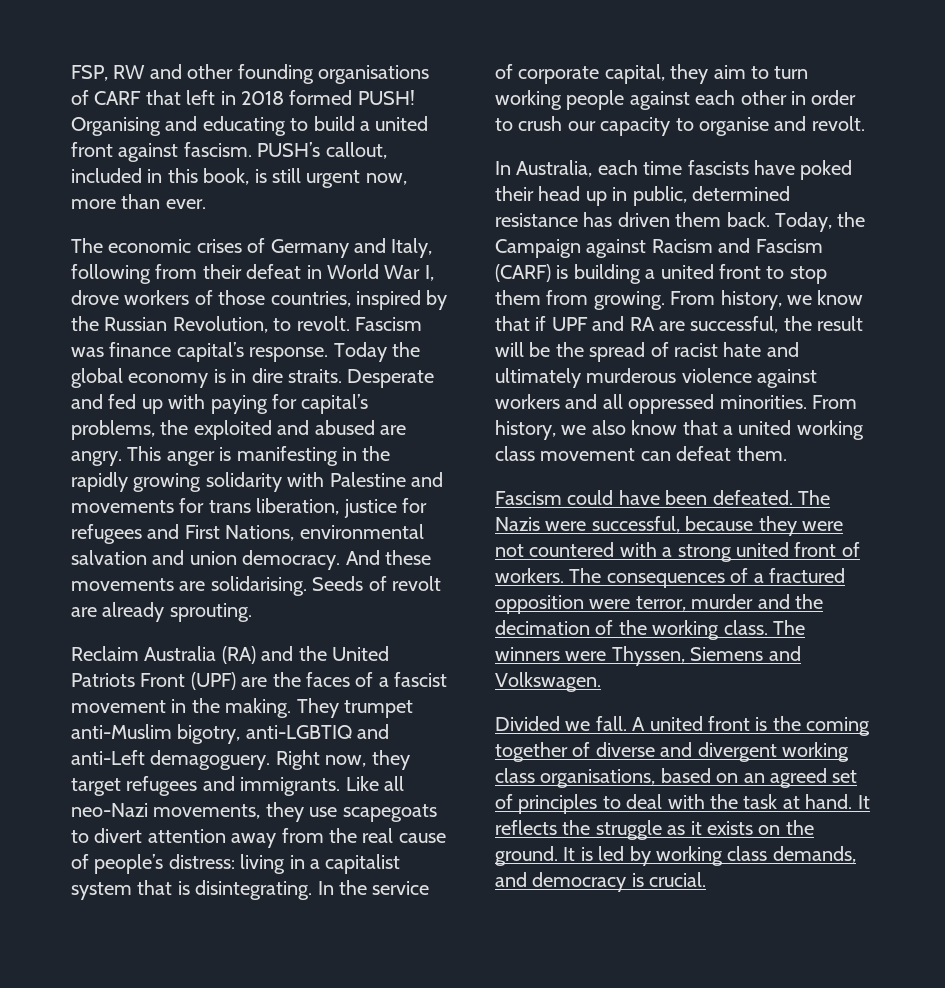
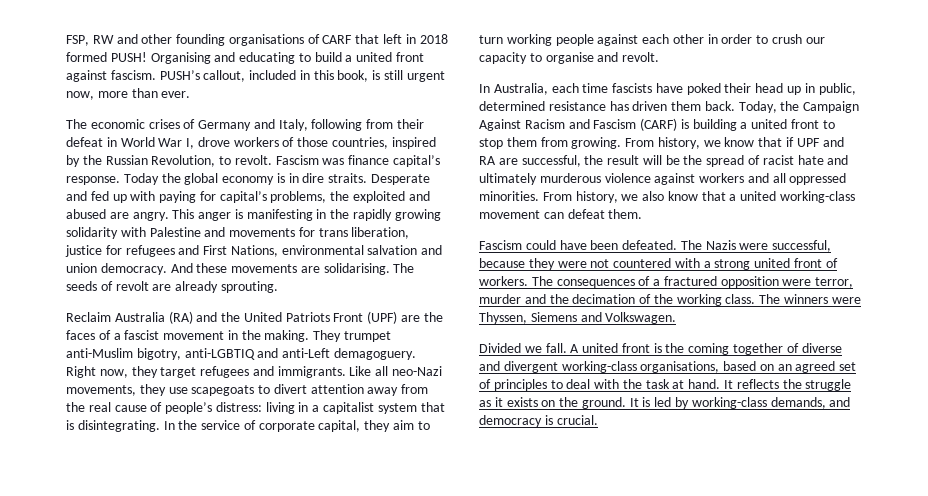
[312,576,364,591] Seeds -> [393,263,415,273] [66,281,97,291] The seeds
[586,239,647,258] against -> [479,119,521,131] Against
[796,420,864,440] [495,446,535,461] working class -> [780,191,856,203] working-class
[782,742,849,762] [495,768,535,783] working class -> [561,361,637,373] working-class
[656,846,768,866] working class -> [691,397,767,409] working-class

